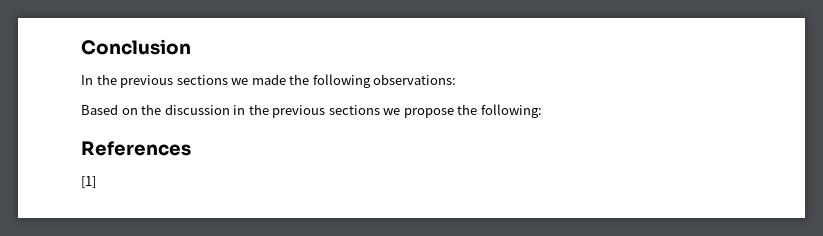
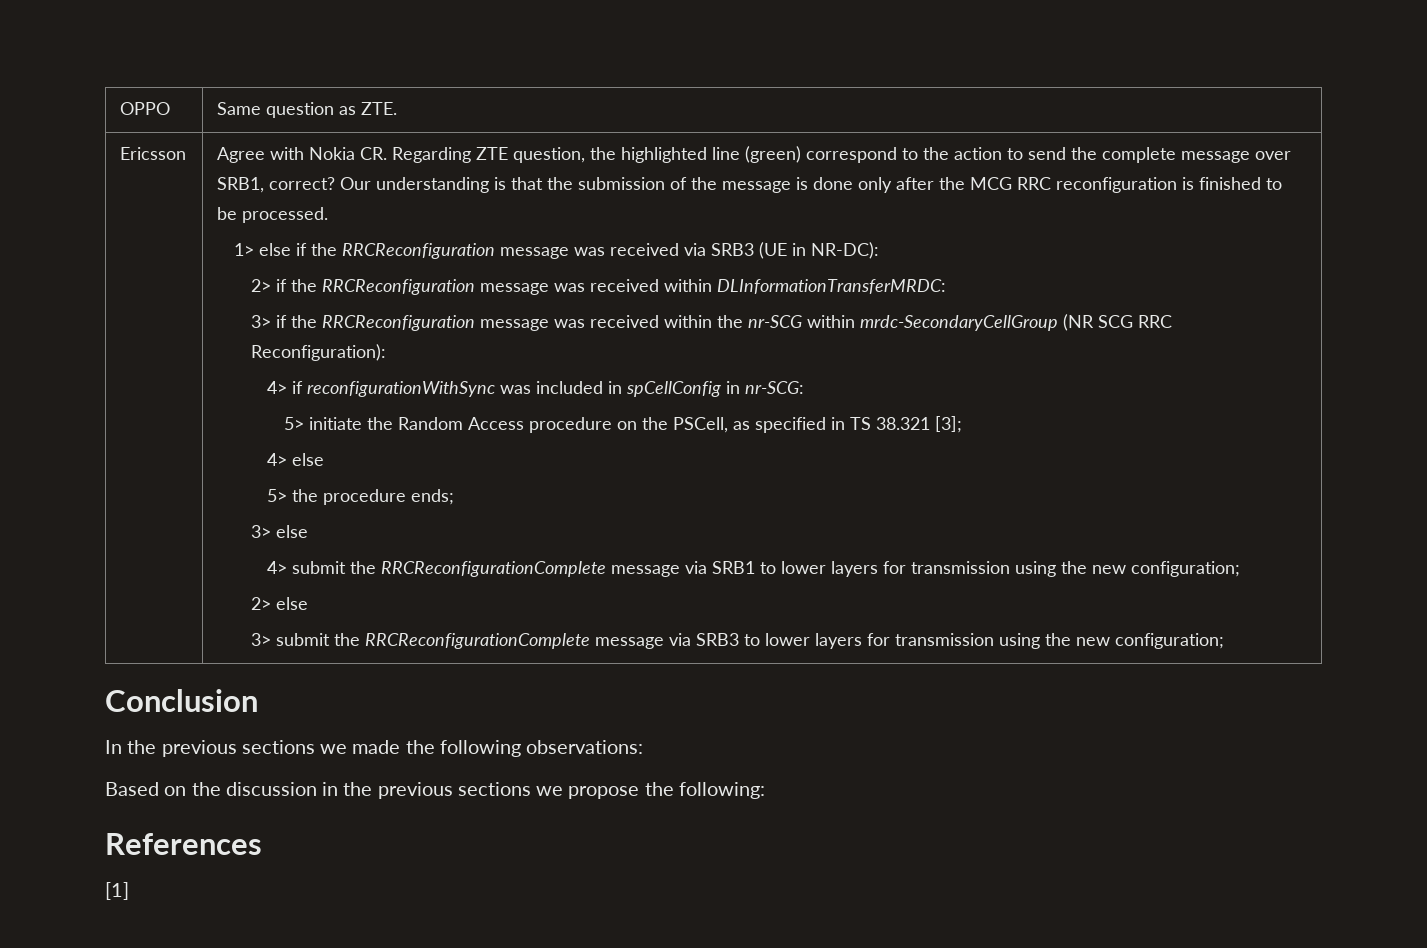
(81, 47) none -> [120,102,171,115] [217,102,398,118] [120,147,187,160] [217,146,1292,163] [217,177,1283,193] [217,207,329,223] [233,242,879,259] [250,279,946,295] [250,314,1172,331] [250,344,386,361] [267,381,805,397] [283,416,962,433] [267,453,325,466] [267,489,455,505] [250,525,308,538] [267,561,1241,577] [250,597,308,610] [250,633,1224,649] OPPO | Same question as ZTE. // Ericsson | Agree with Nokia CR. Regarding ZTE question, the highlighted line (green) correspond to the action to send the complete message over SRB1, correct? Our understanding is that the submission of the message is done only after the MCG RRC reconfiguration is finished to be processed. // 1> else if the RRCReconfiguration message was received via SRB3 (UE in NR-DC): // 2> if the RRCReconfiguration message was received within DLInformationTransferMRDC: // 3> if the RRCReconfiguration message was received within the nr-SCG within mrdc-SecondaryCellGroup (NR SCG RRC Reconfiguration): // 4> if reconfigurationWithSync was included in spCellConfig in nr-SCG: // 5> initiate the Random Access procedure on the PSCell, as specified in TS 38.321 [3]; // 4> else // 5> the procedure ends; // 3> else // 4> submit the RRCReconfigurationComplete message via SRB1 to lower layers for transmission using the new configuration; // 2> else // 3> submit the RRCReconfigurationComplete message via SRB3 to lower layers for transmission using the new configuration; //

